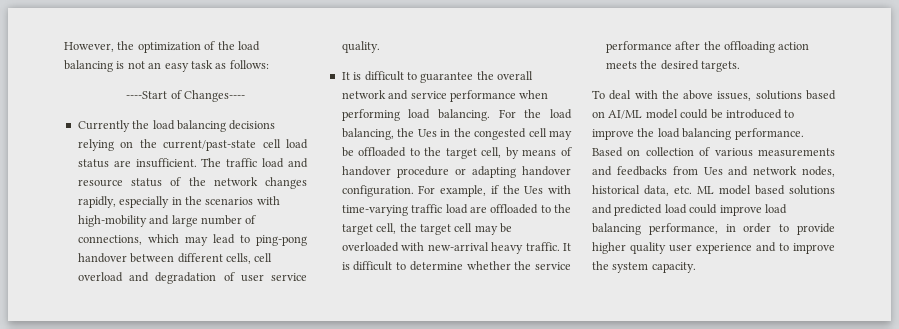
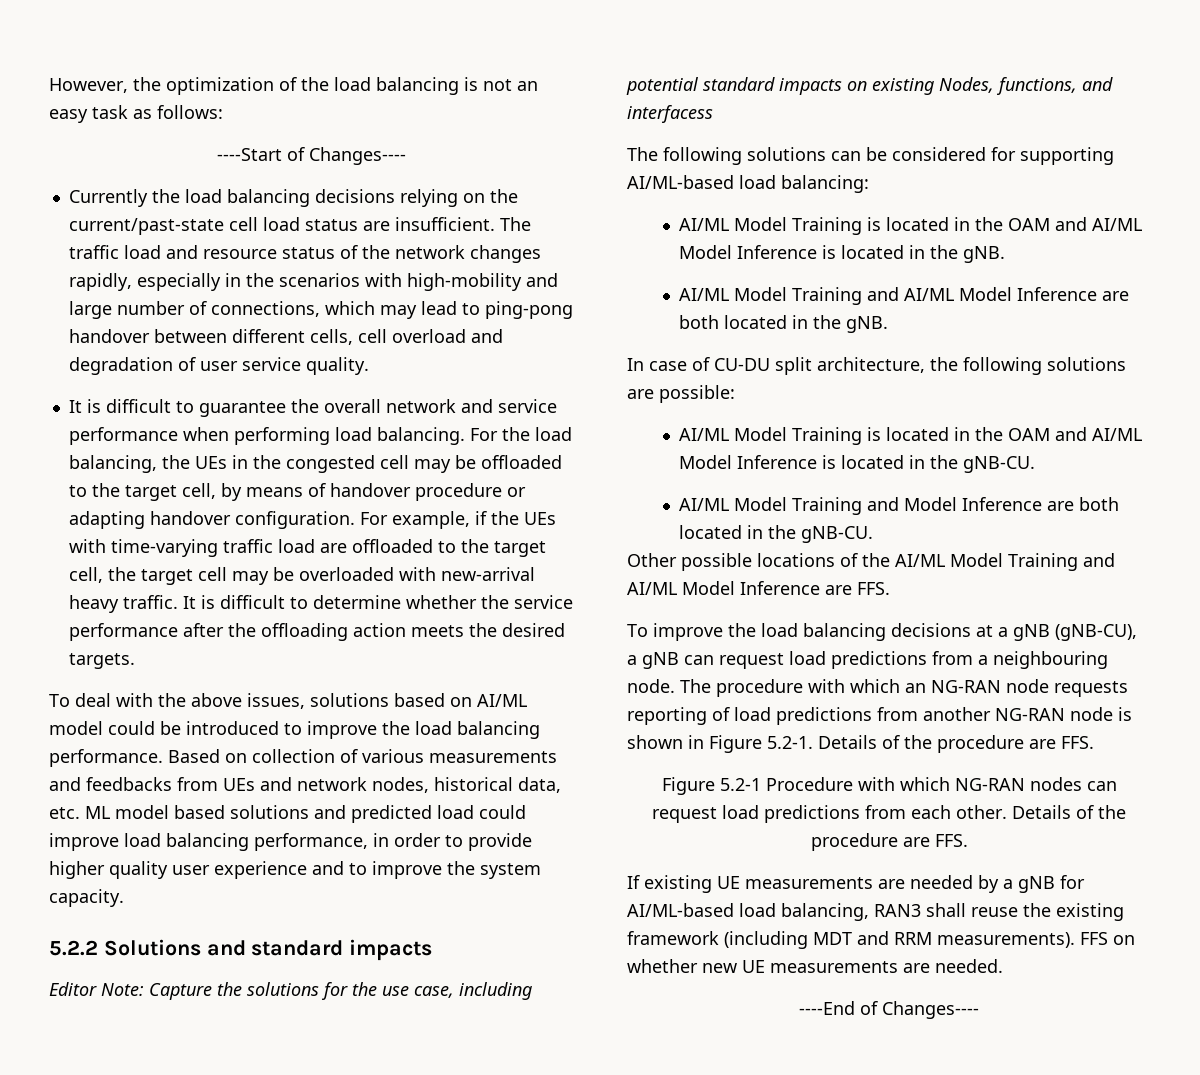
[417,129,437,137] Ues -> [194,456,227,469] UEs
[524,186,544,194] Ues -> [523,512,556,525] UEs
[703,167,723,175] Ues -> [223,778,255,791] UEs
(696, 267) none -> [49,939,433,961] [49,982,532,1000] [626,77,1113,95] [627,105,713,123] [627,147,1114,165] [627,175,869,193] [678,217,1142,235] [678,245,1005,263] [678,287,1129,305] [678,315,888,333] [627,357,1126,375] [627,385,735,403] [678,427,1142,445] [678,455,1035,473] [678,497,1119,515] [678,525,873,543] [627,553,1115,571] [627,581,890,595] [627,623,1137,641] [627,651,1108,669] [627,679,1128,697] [627,707,1132,725] [627,735,1094,753] [661,777,1117,795] [652,805,1126,823] [810,833,968,851] [627,875,1085,893] [627,903,1124,921] [627,931,1135,949] [627,959,1003,973] [799,1001,979,1019] // 5.2.2 Solutions and standard impacts // Editor Note: Capture the solutions for the use case, including potential standard impacts on existing Nodes, functions, and interfacess // The following solutions can be considered for supporting AI/ML-based load balancing: // AI/ML Model Training is located in the OAM and AI/ML Model Inference is located in the gNB. // AI/ML Model Training and AI/ML Model Inference are both located in the gNB. // In case of CU-DU split architecture, the following solutions are possible: // AI/ML Model Training is located in the OAM and AI/ML Model Inference is located in the gNB-CU. // AI/ML Model Training and Model Inference are both located in the gNB-CU. // Other possible locations of the AI/ML Model Training and AI/ML Model Inference are FFS. // To improve the load balancing decisions at a gNB (gNB-CU), a gNB can request load predictions from a neighbouring node. The procedure with which an NG-RAN node requests reporting of load predictions from another NG-RAN node is shown in Figure 5.2-1. Details of the procedure are FFS. // Figure 5.2-1 Procedure with which NG-RAN nodes can request load predictions from each other. Details of the procedure are FFS. // If existing UE measurements are needed by a gNB for AI/ML-based load balancing, RAN3 shall reuse the existing framework (including MDT and RRM measurements). FFS on whether new UE measurements are needed. // ----End of Changes----

